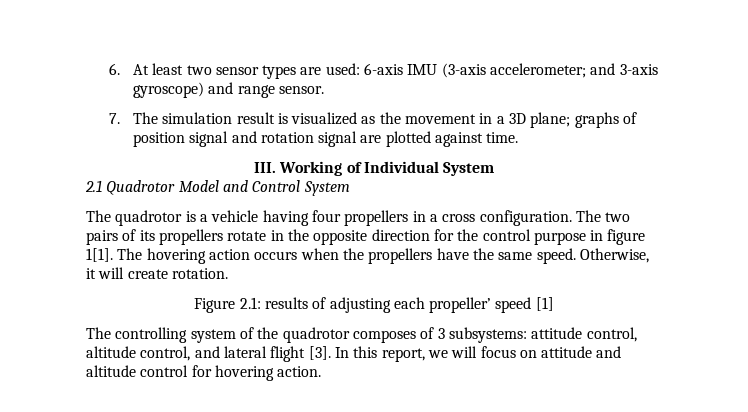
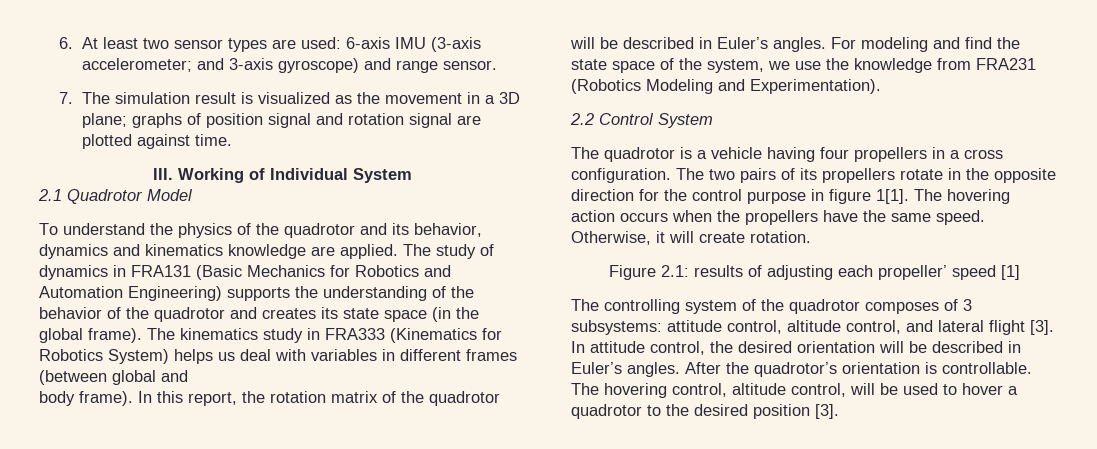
[222,180,248,192] and -> [39,223,482,238] [39,244,494,259] [39,265,451,280] [39,286,474,301] [39,307,479,322] [39,328,502,343] [39,349,517,364] [39,370,188,385] [39,391,500,406] [570,37,1020,52] [571,58,1036,73] [571,79,881,94] [570,113,594,125] // To understand the physics of the quadrotor and its behavior, dynamics and kinematics knowledge are applied. The study of dynamics in FRA131 (Basic Mechanics for Robotics and Automation Engineering) supports the understanding of the behavior of the quadrotor and creates its state space (in the global frame). The kinematics study in FRA333 (Kinematics for Robotics System) helps us deal with variables in different frames (between global and // body frame). In this report, the rotation matrix of the quadrotor will be described in Euler’s angles. For modeling and find the state space of the system, we use the knowledge from FRA231 (Robotics Modeling and Experimentation). // 2.2
[353,346,622,362] [86,365,322,381] this report, we will focus on attitude and altitude control for hovering action. -> [590,341,1021,355] [571,362,1032,377] [571,383,1018,398] [571,404,839,419] attitude control, the desired orientation will be described in Euler’s angles. After the quadrotor’s orientation is controllable. The hovering control, altitude control, will be used to hover a quadrotor to the desired position [3].

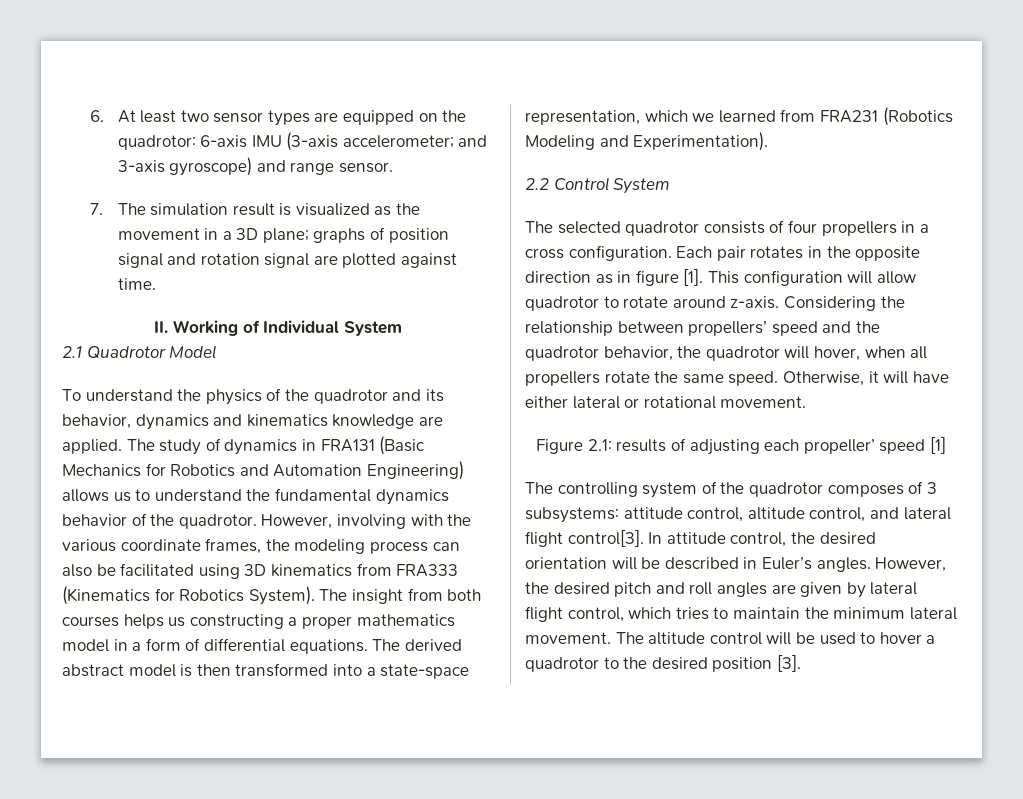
[300,37,341,49] used: -> [343,110,467,125] [117,135,196,150] equipped on the quadrotor:
[153,168,173,180] III. -> [154,321,169,333] II.
[227,286,474,301] [39,307,479,322] [39,328,502,343] [39,349,517,364] [39,370,188,385] [39,391,500,406] [570,37,1020,52] [571,58,932,73] supports the understanding of the behavior of the quadrotor and creates its state space (in the global frame). The kinematics study in FRA333 (Kinematics for Robotics System) helps us deal with variables in different frames (between global and // body frame). In this report, the rotation matrix of the quadrotor will be described in Euler’s angles. For modeling and find the state space of the system, we use the knowledge -> [62,488,449,505] [62,513,472,529] [62,538,460,554] [62,563,459,579] [62,586,482,605] [62,614,455,629] [62,638,462,654] [62,663,470,679] [525,110,776,125] allows us to understand the fundamental dynamics behavior of the quadrotor. However, involving with the various coordinate frames, the modeling process can also be facilitated using 3D kinematics from FRA333 (Kinematics for Robotics System). The insight from both courses helps us constructing a proper mathematics model in a form of differential equations. The derived abstract model is then transformed into a state-space representation, which we learned
[604,147,815,162] quadrotor is a vehicle having -> [557,220,785,236] selected quadrotor consists of
[676,168,1056,183] [571,189,1010,204] [571,210,858,225] The two pairs of its propellers rotate in the opposite direction for the control purpose in figure 1[1]. The hovering action occurs when the propellers have -> [676,246,921,261] [525,268,916,286] [525,296,905,311] [525,321,880,336] [525,346,928,361] [525,371,650,386] Each pair rotates in the opposite direction as in figure [1]. This configuration will allow quadrotor to rotate around z-axis. Considering the relationship between propellers’ speed and the quadrotor behavior, the quadrotor will hover, when all propellers rotate
[699,231,811,243] create rotation. -> [912,371,949,383] [525,396,807,409] have either lateral or rotational movement.
[1030,320,1054,335] [3]. -> [567,529,644,547] control[3].
[685,362,1032,377] [571,383,846,398] After the quadrotor’s orientation is controllable. The hovering control, altitude control, -> [875,557,947,572] [525,582,918,598] [525,606,957,622] [525,632,762,645] However, the desired pitch and roll angles are given by lateral flight control, which tries to maintain the minimum lateral movement. The altitude control

